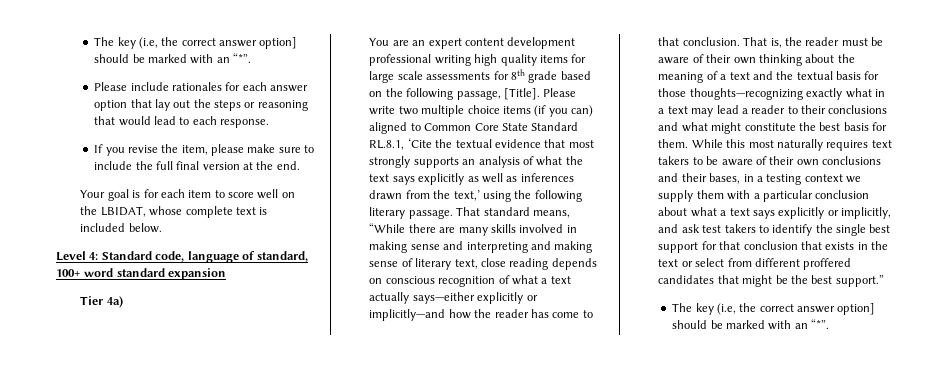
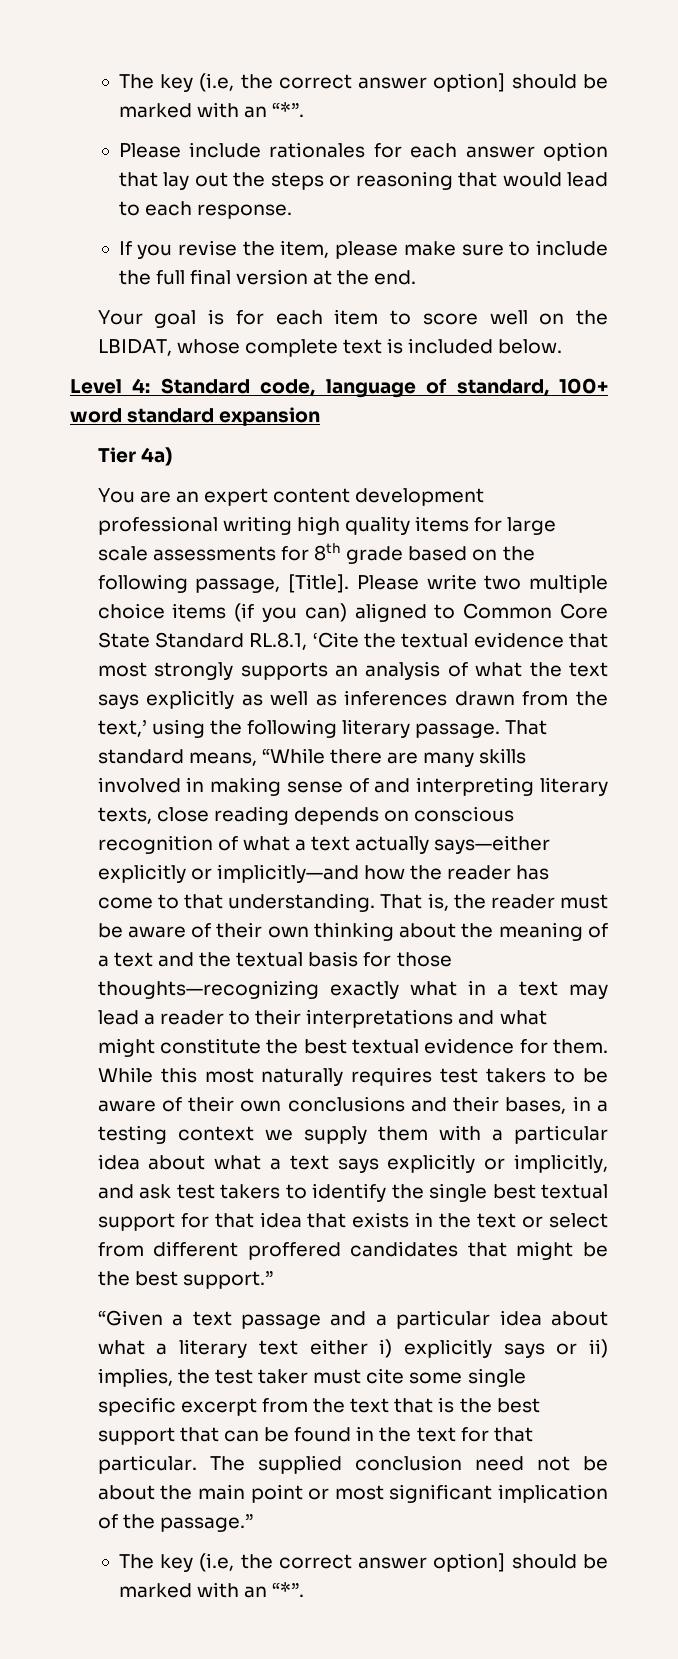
(440, 247) none -> [348,778,369,793] of
[530,241,593,253] [369,258,478,270] and making sense of literary text, -> [540,777,609,796] [97,807,152,824] literary texts,
[682,37,740,46] conclusion. -> [228,893,376,912] understanding.
[828,105,888,114] conclusions -> [306,1009,454,1028] interpretations
[843,122,869,131] basis -> [352,1038,515,1054] textual evidence
[871,140,892,148] text -> [440,1068,479,1083] test
[815,190,870,199] conclusion -> [97,1154,140,1170] idea
(891, 228) none -> [541,1184,609,1199] textual
[743,241,798,250] conclusion -> [259,1212,302,1228] idea
(884, 281) none -> [97,1310,608,1329] [97,1339,608,1358] [97,1368,526,1387] [97,1397,540,1416] [97,1426,533,1445] [97,1455,608,1474] [97,1484,608,1503] [97,1513,253,1532] // “Given a text passage and a particular idea about what a literary text either i) explicitly says or ii) implies, the test taker must cite some single specific excerpt from the text that is the best support that can be found in the text for that particular. The supplied conclusion need not be about the main point or most significant implication of the passage.”

